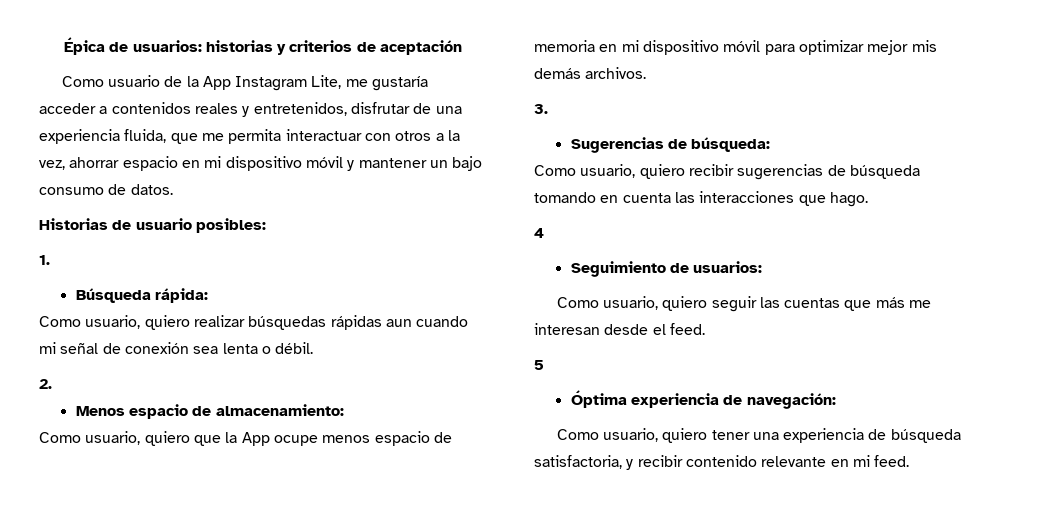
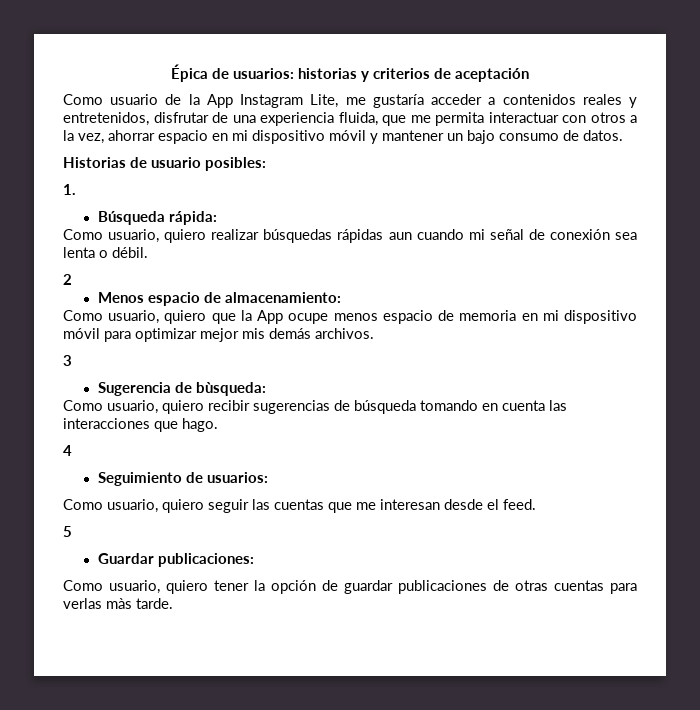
[39,379,52,389] 2. -> [63,274,72,285] 2
[534,104,548,114] [570,137,771,153] 3. // Sugerencias de búsqueda: -> [63,355,72,366] [97,382,266,396] 3 // Sugerencia de bùsqueda:
[875,297,905,308] más -> (352, 507) none
[570,390,836,409] Óptima experiencia de navegación: -> [97,553,254,567] Guardar publicaciones:
[752,428,961,443] [534,455,910,470] una experiencia de búsqueda satisfactoria, y recibir contenido relevante en mi feed. -> [254,580,637,594] [63,598,173,609] la opción de guardar publicaciones de otras cuentas para verlas màs tarde.

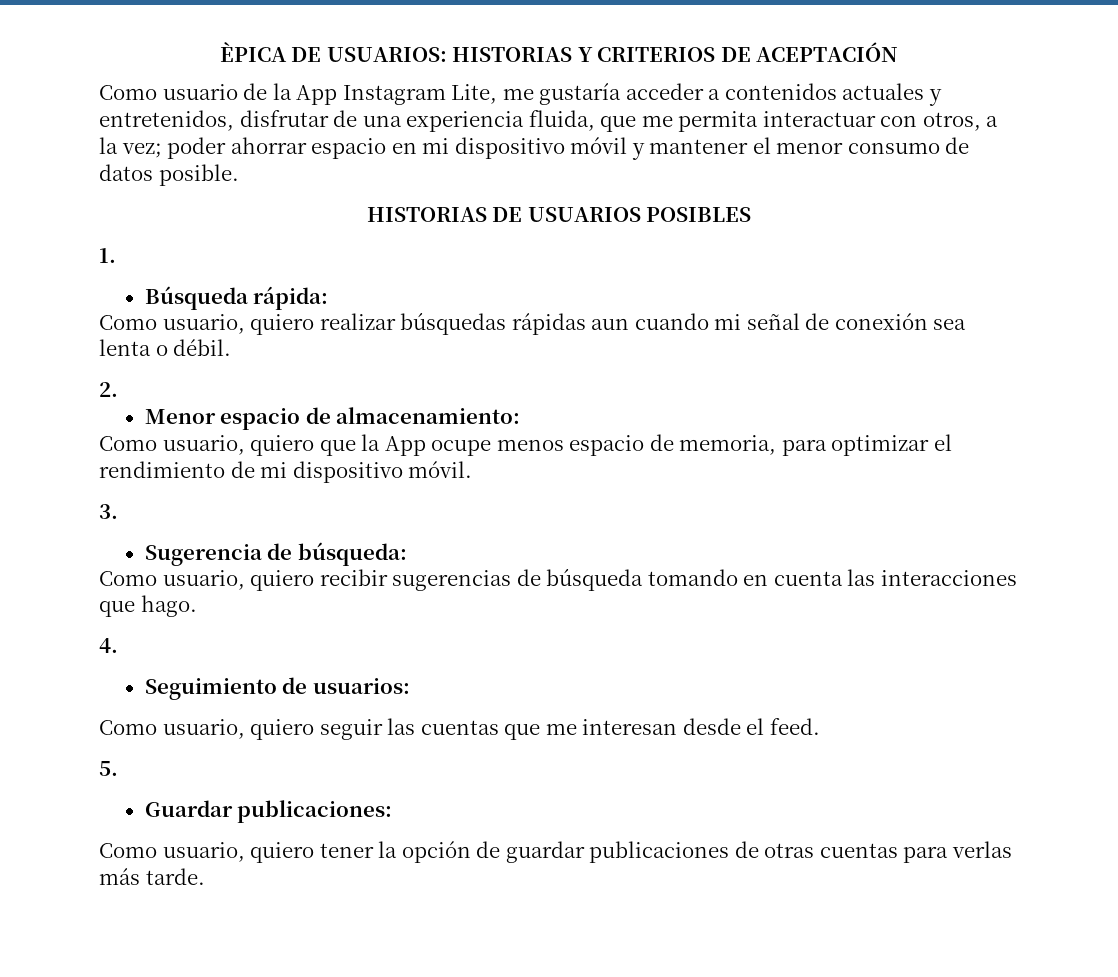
[171,64,529,82] Épica de usuarios: historias y criterios de aceptación -> [219,42,899,62] ÈPICA DE USUARIOS: HISTORIAS Y CRITERIOS DE ACEPTACIÓN
[582,94,622,105] reales -> [842,83,925,100] actuales
[590,112,626,123] otros -> [922,112,981,131] otros,
[78,133,104,144] vez, -> [121,137,227,159] vez; poder
[447,130,623,144] [63,157,266,171] un bajo consumo de datos. // Historias de usuario posibles: -> [752,137,970,154] [99,164,239,186] [366,207,752,222] el menor consumo de datos posible. // HISTORIAS DE USUARIOS POSIBLES
[63,274,72,285] [97,292,144,303] 2 // Menos -> [99,382,118,397] [144,409,216,424] 2. // Menor
[459,310,637,324] [63,328,374,342] [63,355,72,366] memoria en mi dispositivo móvil para optimizar mejor mis demás archivos. // 3 -> [679,434,952,456] [99,461,473,483] [99,504,118,519] memoria, para optimizar el rendimiento de mi dispositivo móvil. // 3.
[195,382,266,396] bùsqueda: -> [297,542,407,566] búsqueda:
[63,445,72,456] 4 -> [99,638,118,653] 4.
[63,526,72,537] 5 -> [99,761,118,776] 5.
[106,598,132,609] màs -> [99,868,140,885] más

